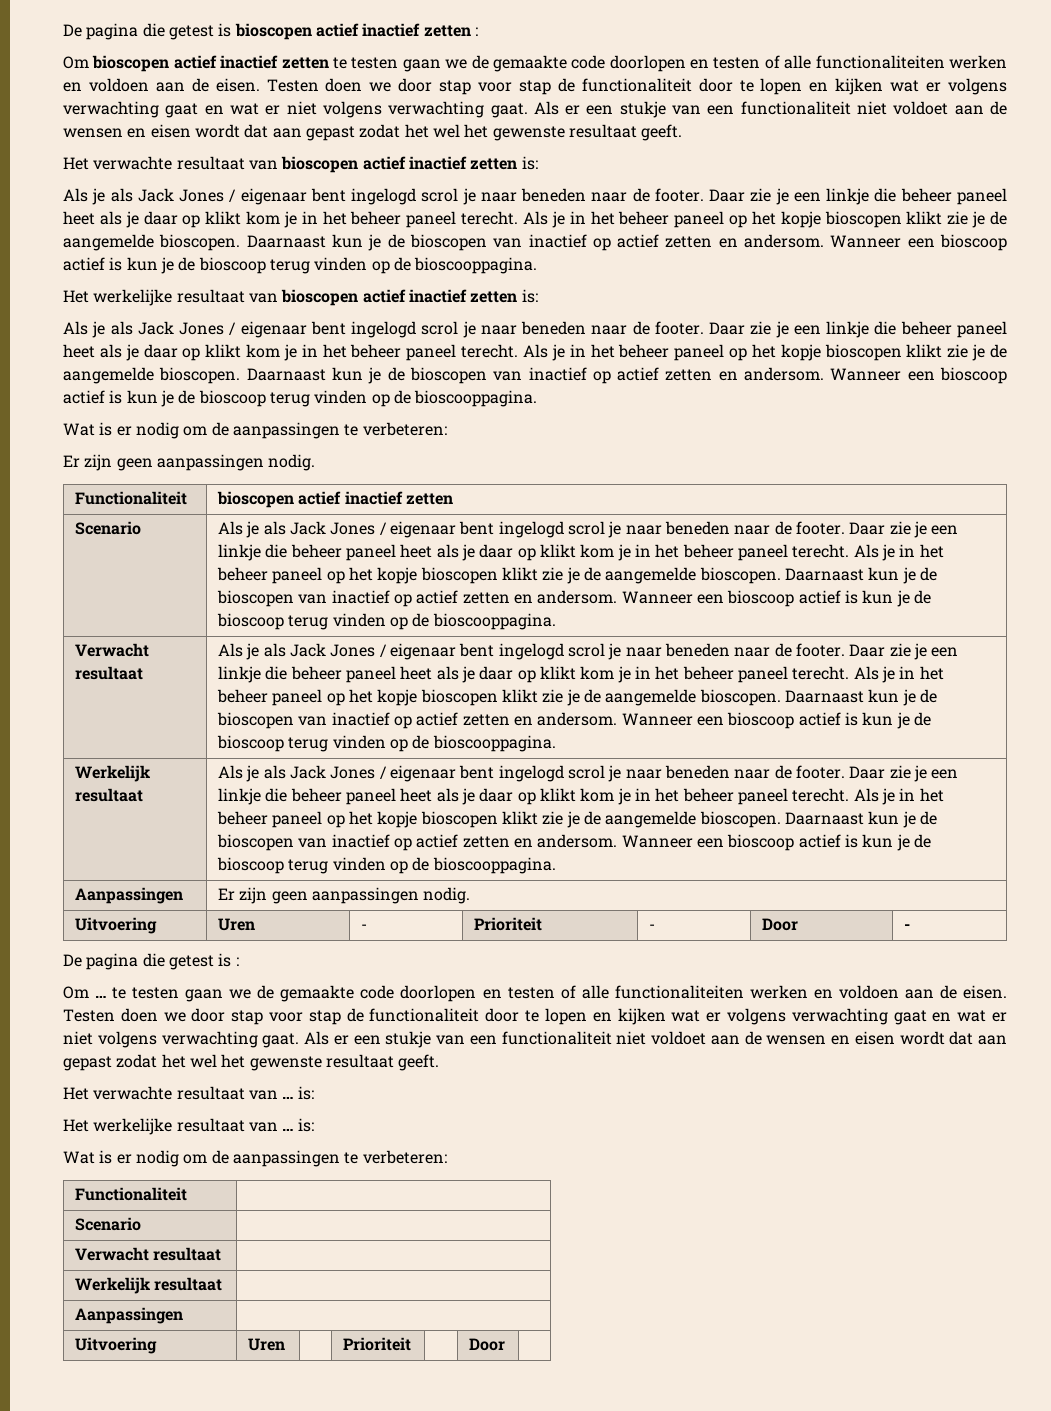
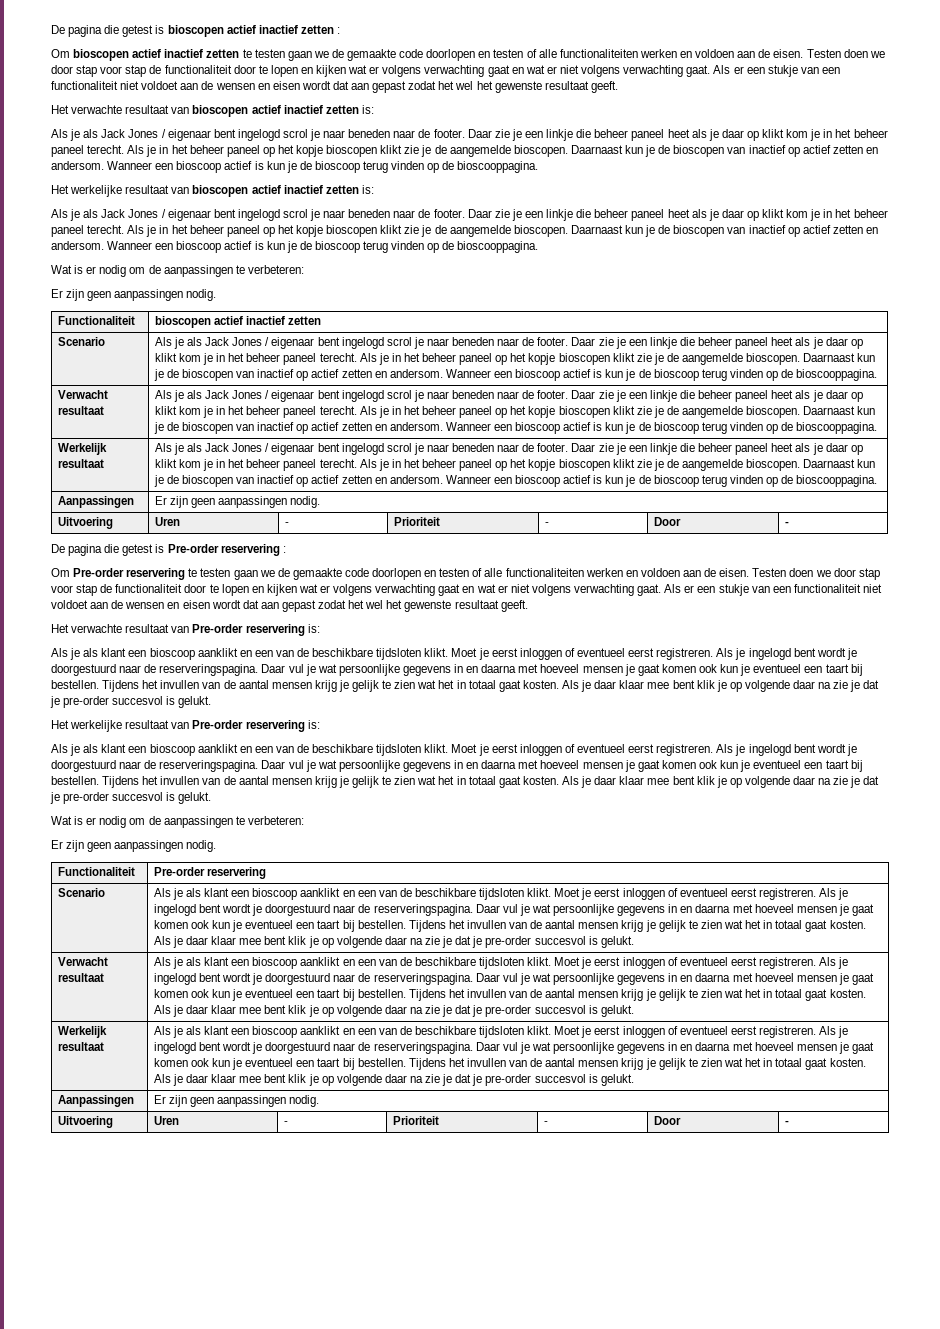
[235,957,239,966] [63,986,107,999] : // Om … -> [167,544,286,556] [51,568,186,580] Pre-order reservering : // Om Pre-order reservering
[282,1086,314,1100] [63,1118,314,1135] [63,1150,447,1167] [75,1187,188,1201] [75,1217,142,1231] [75,1247,222,1261] [75,1277,223,1294] [75,1307,184,1324] [75,1337,158,1354] [248,1338,286,1351] [343,1337,412,1351] [469,1338,506,1351] … is: // Het werkelijke resultaat van … is: // Wat is er nodig om de aanpassingen te verbeteren: // Functionaliteit | // Scenario | // Verwacht resultaat | // Werkelijk resultaat | // Aanpassingen | // Uitvoering | Uren | | Prioriteit | | Door | -> [192,624,320,636] [51,648,857,660] [51,664,863,676] [51,680,880,692] [50,696,212,708] [51,720,320,732] [51,744,857,756] [51,760,863,772] [51,776,880,788] [50,792,212,804] [51,816,304,828] [51,840,217,852] [57,867,135,876] [153,867,266,879] [57,888,105,897] [153,888,849,900] [153,904,875,916] [153,920,866,932] [153,936,634,948] [57,957,108,966] [57,973,104,982] [153,957,849,969] [153,973,875,985] [153,989,866,1001] [153,1005,634,1017] [57,1026,107,1038] [57,1042,104,1051] [153,1026,849,1038] [153,1042,875,1054] [153,1058,866,1070] [153,1074,634,1086] [57,1095,134,1107] [153,1095,320,1107] [57,1116,113,1128] [153,1116,179,1125] [283,1121,288,1125] [392,1116,439,1125] [543,1121,548,1125] [653,1116,681,1125] [784,1120,789,1125] Pre-order reservering is: // Als je als klant een bioscoop aanklikt en een van de beschikbare tijdsloten klikt. Moet je eerst inloggen of eventueel eerst registreren. Als je ingelogd bent wordt je doorgestuurd naar de reserveringspagina. Daar vul je wat persoonlijke gegevens in en daarna met hoeveel mensen je gaat komen ook kun je eventueel een taart bij bestellen. Tijdens het invullen van de aantal mensen krijg je gelijk te zien wat het in totaal gaat kosten. Als je daar klaar mee bent klik je op volgende daar na zie je dat je pre-order succesvol is gelukt. // Het werkelijke resultaat van Pre-order reservering is: // Als je als klant een bioscoop aanklikt en een van de beschikbare tijdsloten klikt. Moet je eerst inloggen of eventueel eerst registreren. Als je ingelogd bent wordt je doorgestuurd naar de reserveringspagina. Daar vul je wat persoonlijke gegevens in en daarna met hoeveel mensen je gaat komen ook kun je eventueel een taart bij bestellen. Tijdens het invullen van de aantal mensen krijg je gelijk te zien wat het in totaal gaat kosten. Als je daar klaar mee bent klik je op volgende daar na zie je dat je pre-order succesvol is gelukt. // Wat is er nodig om de aanpassingen te verbeteren: // Er zijn geen aanpassingen nodig. // Functionaliteit | Pre-order reservering // Scenario | Als je als klant een bioscoop aanklikt en een van de beschikbare tijdsloten klikt. Moet je eerst inloggen of eventueel eerst registreren. Als je ingelogd bent wordt je doorgestuurd naar de reserveringspagina. Daar vul je wat persoonlijke gegevens in en daarna met hoeveel mensen je gaat komen ook kun je eventueel een taart bij bestellen. Tijdens het invullen van de aantal mensen krijg je gelijk te zien wat het in totaal gaat kosten. Als je daar klaar mee bent klik je op volgende daar na zie je dat je pre-order succesvol is gelukt. // Verwacht resultaat | Als je als klant een bioscoop aanklikt en een van de beschikbare tijdsloten klikt. Moet je eerst inloggen of eventueel eerst registreren. Als je ingelogd bent wordt je doorgestuurd naar de reserveringspagina. Daar vul je wat persoonlijke gegevens in en daarna met hoeveel mensen je gaat komen ook kun je eventueel een taart bij bestellen. Tijdens het invullen van de aantal mensen krijg je gelijk te zien wat het in totaal gaat kosten. Als je daar klaar mee bent klik je op volgende daar na zie je dat je pre-order succesvol is gelukt. // Werkelijk resultaat | Als je als klant een bioscoop aanklikt en een van de beschikbare tijdsloten klikt. Moet je eerst inloggen of eventueel eerst registreren. Als je ingelogd bent wordt je doorgestuurd naar de reserveringspagina. Daar vul je wat persoonlijke gegevens in en daarna met hoeveel mensen je gaat komen ook kun je eventueel een taart bij bestellen. Tijdens het invullen van de aantal mensen krijg je gelijk te zien wat het in totaal gaat kosten. Als je daar klaar mee bent klik je op volgende daar na zie je dat je pre-order succesvol is gelukt. // Aanpassingen | Er zijn geen aanpassingen nodig. // Uitvoering | Uren | - | Prioriteit | - | Door | -

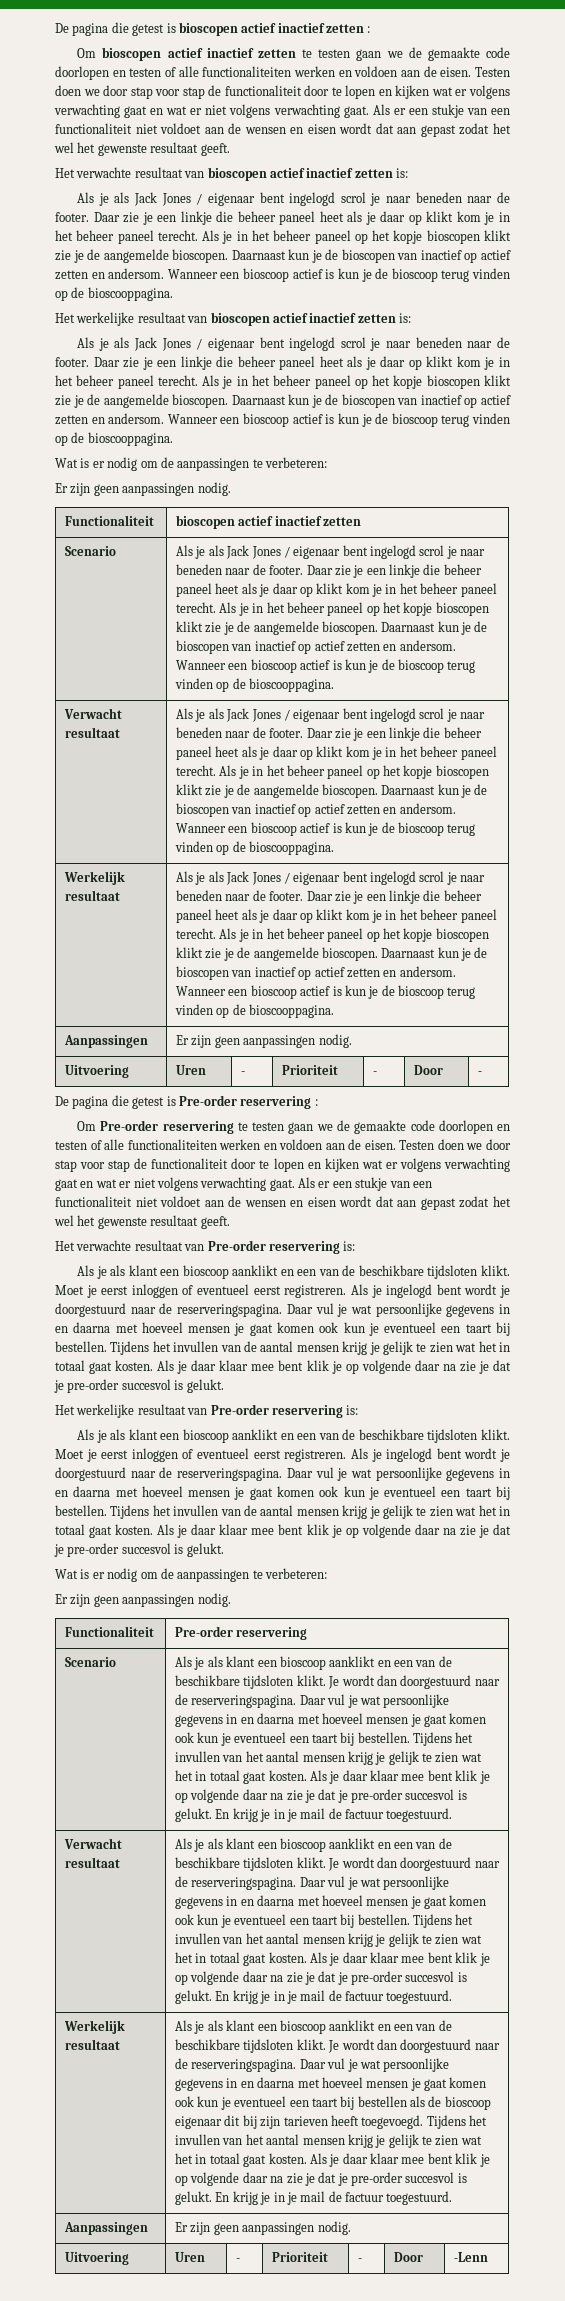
[554,888,849,900] [153,904,263,916] Moet je eerst inloggen of eventueel eerst registreren. Als je ingelogd bent wordt je -> [328,1675,397,1689] Je wordt dan
[530,920,543,929] de -> [245,1751,264,1762] het
(634, 942) none -> [215,1808,453,1822] En krijg je in je mail de factuur toegestuurd.
[554,957,849,969] [153,973,263,985] Moet je eerst inloggen of eventueel eerst registreren. Als je ingelogd bent wordt je -> [328,1857,397,1871] Je wordt dan
[530,989,543,998] de -> [245,1933,264,1944] het
(634, 1011) none -> [215,1990,453,2004] En krijg je in je mail de factuur toegestuurd.
[554,1026,849,1038] [153,1042,263,1054] Moet je eerst inloggen of eventueel eerst registreren. Als je ingelogd bent wordt je -> [328,2039,397,2053] Je wordt dan
[357,1058,543,1070] bestellen. Tijdens het invullen van de -> [357,2096,491,2110] [174,2115,487,2129] [174,2134,264,2145] bestellen als de bioscoop eigenaar dit bij zijn tarieven heeft toegevoegd. Tijdens het invullen van het
(634, 1080) none -> [215,2191,453,2205] En krijg je in je mail de factuur toegestuurd.
[784,1120,789,1125] - -> [453,2252,488,2262] -Lenn

